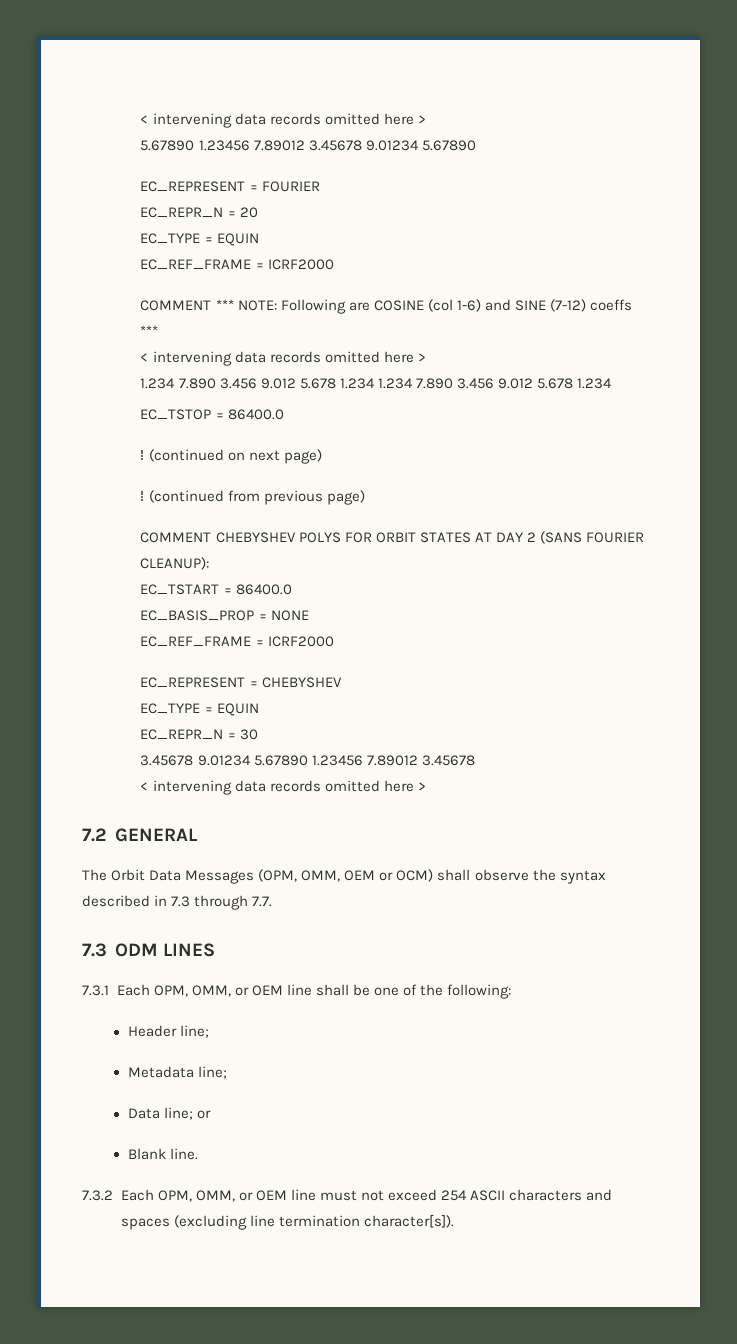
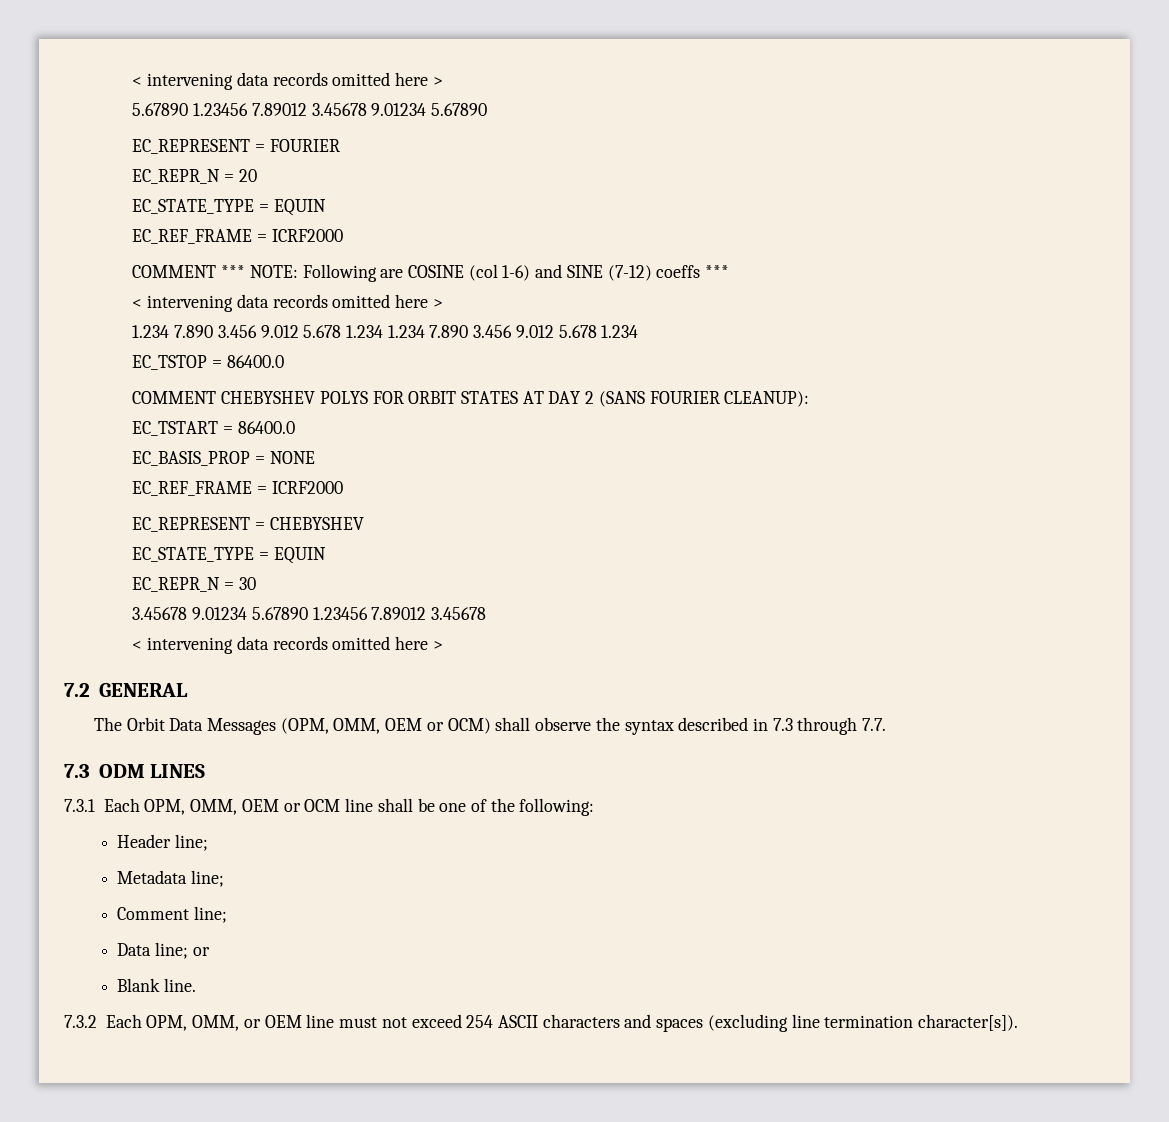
[140,233,201,244] EC_TYPE -> [132,199,255,214] EC_STATE_TYPE
[140,449,322,464] [140,490,365,505] // ⁞ (continued on next page) // ⁞ (continued from previous page) -> (284, 361) none
[140,703,201,714] EC_TYPE -> [132,547,255,562] EC_STATE_TYPE
[234,985,283,996] or OEM -> [241,799,341,812] OEM or OCM
(227, 1072) none -> [117,906,228,923] // Comment line;

